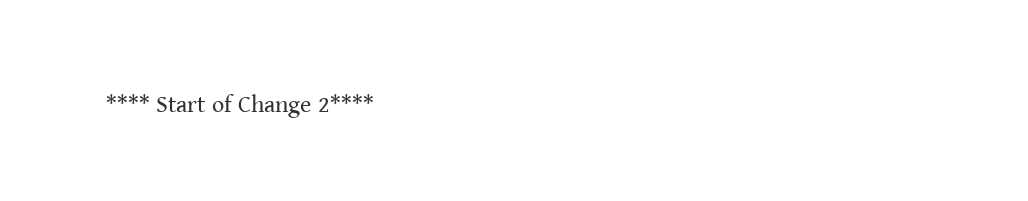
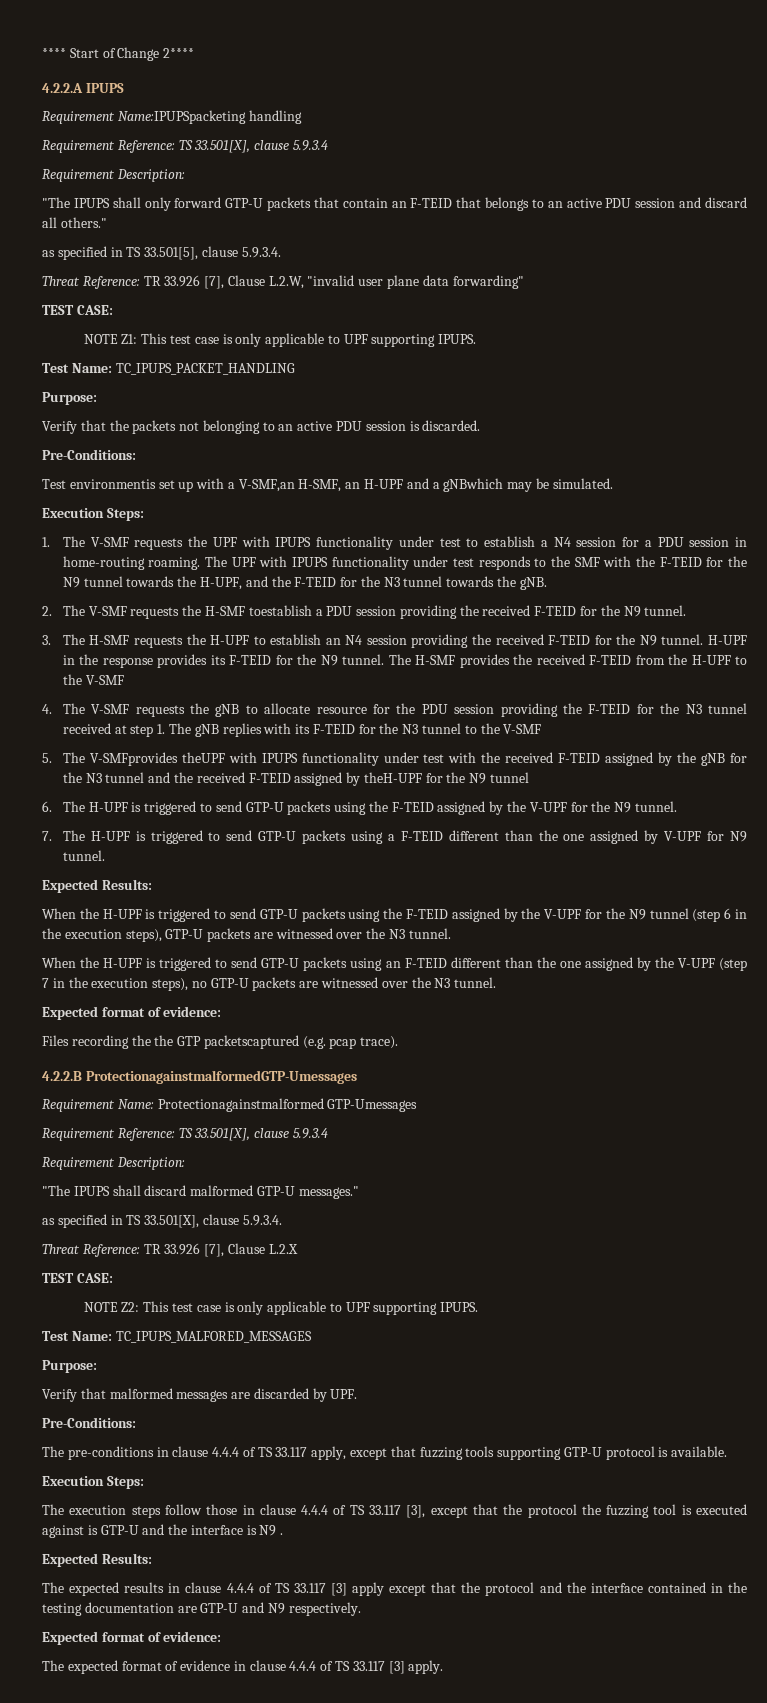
(374, 103) none -> [42,83,124,93] [42,110,302,124] [42,140,328,153] [42,169,185,182] [42,197,748,211] [42,217,107,228] [42,246,281,260] [42,275,524,289] [42,305,113,315] [83,333,477,347] [42,363,295,375] [42,392,97,405] [42,420,481,434] [42,449,136,460] [42,478,613,492] [42,508,144,521] [42,536,747,550] [62,556,748,570] [62,576,547,590] [42,605,687,619] [42,634,748,648] [62,654,747,668] [62,674,124,685] [42,703,747,717] [62,723,542,737] [42,752,748,766] [62,772,529,786] [42,801,677,815] [42,830,748,844] [62,850,105,861] [42,879,152,893] [42,908,748,922] [42,928,451,942] [42,957,747,971] [42,977,497,991] [42,1006,222,1020] [42,1035,399,1049] [42,1070,357,1084] [42,1098,418,1112] [42,1128,328,1141] [42,1157,185,1170] [42,1185,359,1199] [42,1214,282,1228] [42,1243,298,1257] [42,1273,113,1283] [83,1301,479,1315] [42,1331,312,1343] [42,1360,97,1373] [42,1388,358,1402] [42,1417,136,1428] [42,1446,728,1460] [42,1476,144,1489] [42,1504,747,1518] [42,1524,284,1538] [42,1553,152,1567] [42,1582,748,1596] [42,1602,361,1616] [42,1631,222,1645] [42,1660,444,1674] // 4.2.2.A IPUPS // Requirement Name:IPUPSpacketing handling // Requirement Reference: TS 33.501[X], clause 5.9.3.4 // Requirement Description: // "The IPUPS shall only forward GTP-U packets that contain an F-TEID that belongs to an active PDU session and discard all others." // as specified in TS 33.501[5], clause 5.9.3.4. // Threat Reference: TR 33.926 [7], Clause L.2.W, "invalid user plane data forwarding" // TEST CASE: // NOTE Z1: This test case is only applicable to UPF supporting IPUPS. // Test Name: TC_IPUPS_PACKET_HANDLING // Purpose: // Verify that the packets not belonging to an active PDU session is discarded. // Pre-Conditions: // Test environmentis set up with a V-SMF,an H-SMF, an H-UPF and a gNBwhich may be simulated. // Execution Steps: // 1. The V-SMF requests the UPF with IPUPS functionality under test to establish a N4 session for a PDU session in home-routing roaming. The UPF with IPUPS functionality under test responds to the SMF with the F-TEID for the N9 tunnel towards the H-UPF, and the F-TEID for the N3 tunnel towards the gNB. // 2. The V-SMF requests the H-SMF toestablish a PDU session providing the received F-TEID for the N9 tunnel. // 3. The H-SMF requests the H-UPF to establish an N4 session providing the received F-TEID for the N9 tunnel. H-UPF in the response provides its F-TEID for the N9 tunnel. The H-SMF provides the received F-TEID from the H-UPF to the V-SMF // 4. The V-SMF requests the gNB to allocate resource for the PDU session providing the F-TEID for the N3 tunnel received at step 1. The gNB replies with its F-TEID for the N3 tunnel to the V-SMF // 5. The V-SMFprovides theUPF with IPUPS functionality under test with the received F-TEID assigned by the gNB for the N3 tunnel and the received F-TEID assigned by theH-UPF for the N9 tunnel // 6. The H-UPF is triggered to send GTP-U packets using the F-TEID assigned by the V-UPF for the N9 tunnel. // 7. The H-UPF is triggered to send GTP-U packets using a F-TEID different than the one assigned by V-UPF for N9 tunnel. // Expected Results: // When the H-UPF is triggered to send GTP-U packets using the F-TEID assigned by the V-UPF for the N9 tunnel (step 6 in the execution steps), GTP-U packets are witnessed over the N3 tunnel. // When the H-UPF is triggered to send GTP-U packets using an F-TEID different than the one assigned by the V-UPF (step 7 in the execution steps), no GTP-U packets are witnessed over the N3 tunnel. // Expected format of evidence: // Files recording the the GTP packetscaptured (e.g. pcap trace). // 4.2.2.B ProtectionagainstmalformedGTP-Umessages // Requirement Name: Protectionagainstmalformed GTP-Umessages // Requirement Reference: TS 33.501[X], clause 5.9.3.4 // Requirement Description: // "The IPUPS shall discard malformed GTP-U messages." // as specified in TS 33.501[X], clause 5.9.3.4. // Threat Reference: TR 33.926 [7], Clause L.2.X // TEST CASE: // NOTE Z2: This test case is only applicable to UPF supporting IPUPS. // Test Name: TC_IPUPS_MALFORED_MESSAGES // Purpose: // Verify that malformed messages are discarded by UPF. // Pre-Conditions: // The pre-conditions in clause 4.4.4 of TS 33.117 apply, except that fuzzing tools supporting GTP-U protocol is available. // Execution Steps: // The execution steps follow those in clause 4.4.4 of TS 33.117 [3], except that the protocol the fuzzing tool is executed against is GTP-U and the interface is N9 . // Expected Results: // The expected results in clause 4.4.4 of TS 33.117 [3] apply except that the protocol and the interface contained in the testing documentation are GTP-U and N9 respectively. // Expected format of evidence: // The expected format of evidence in clause 4.4.4 of TS 33.117 [3] apply.

